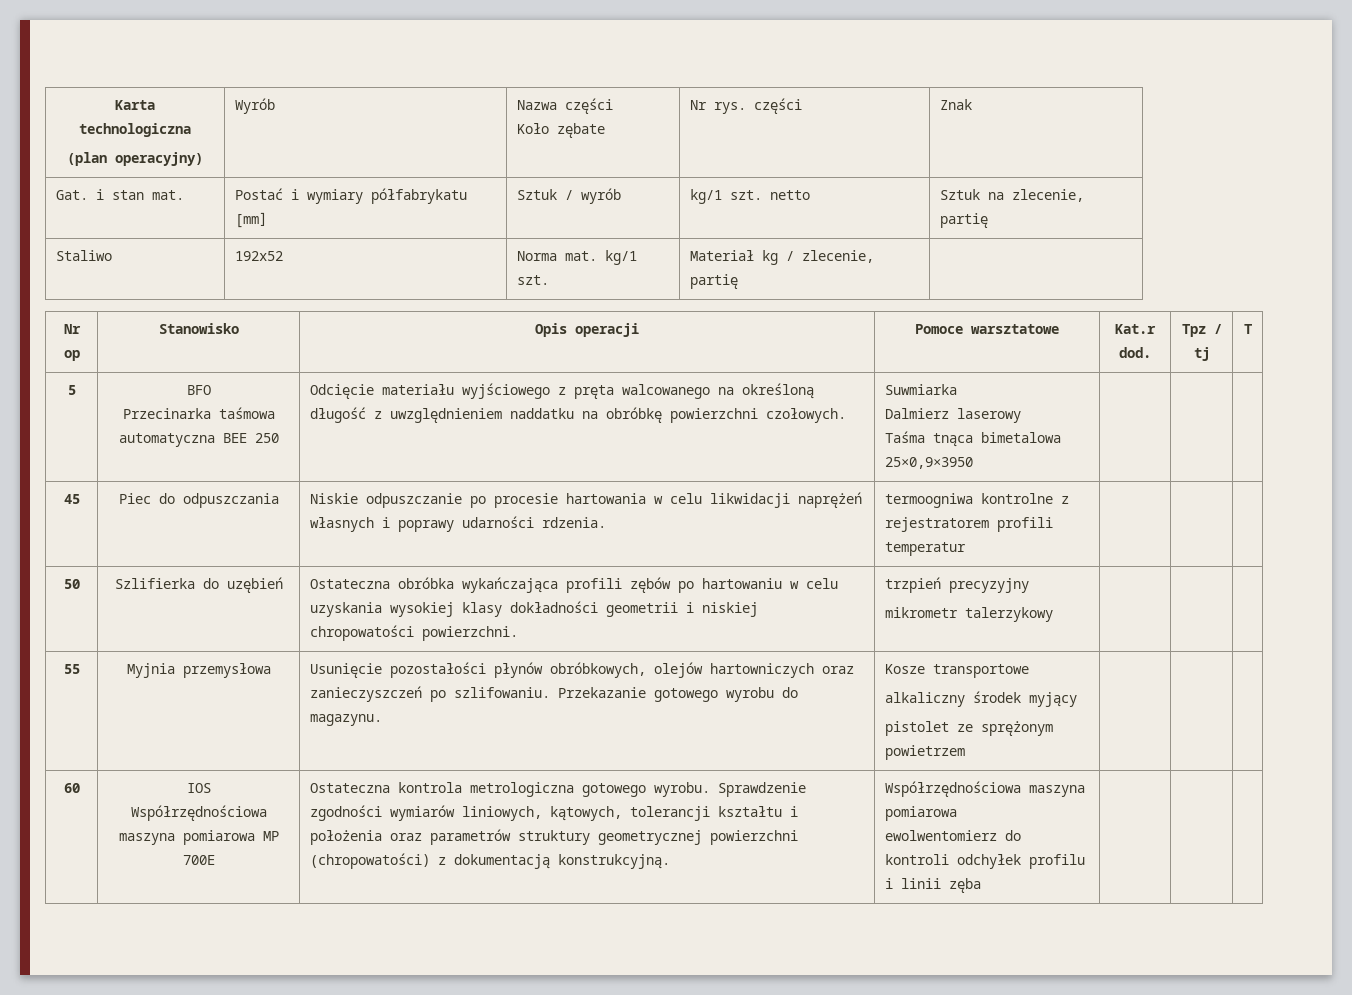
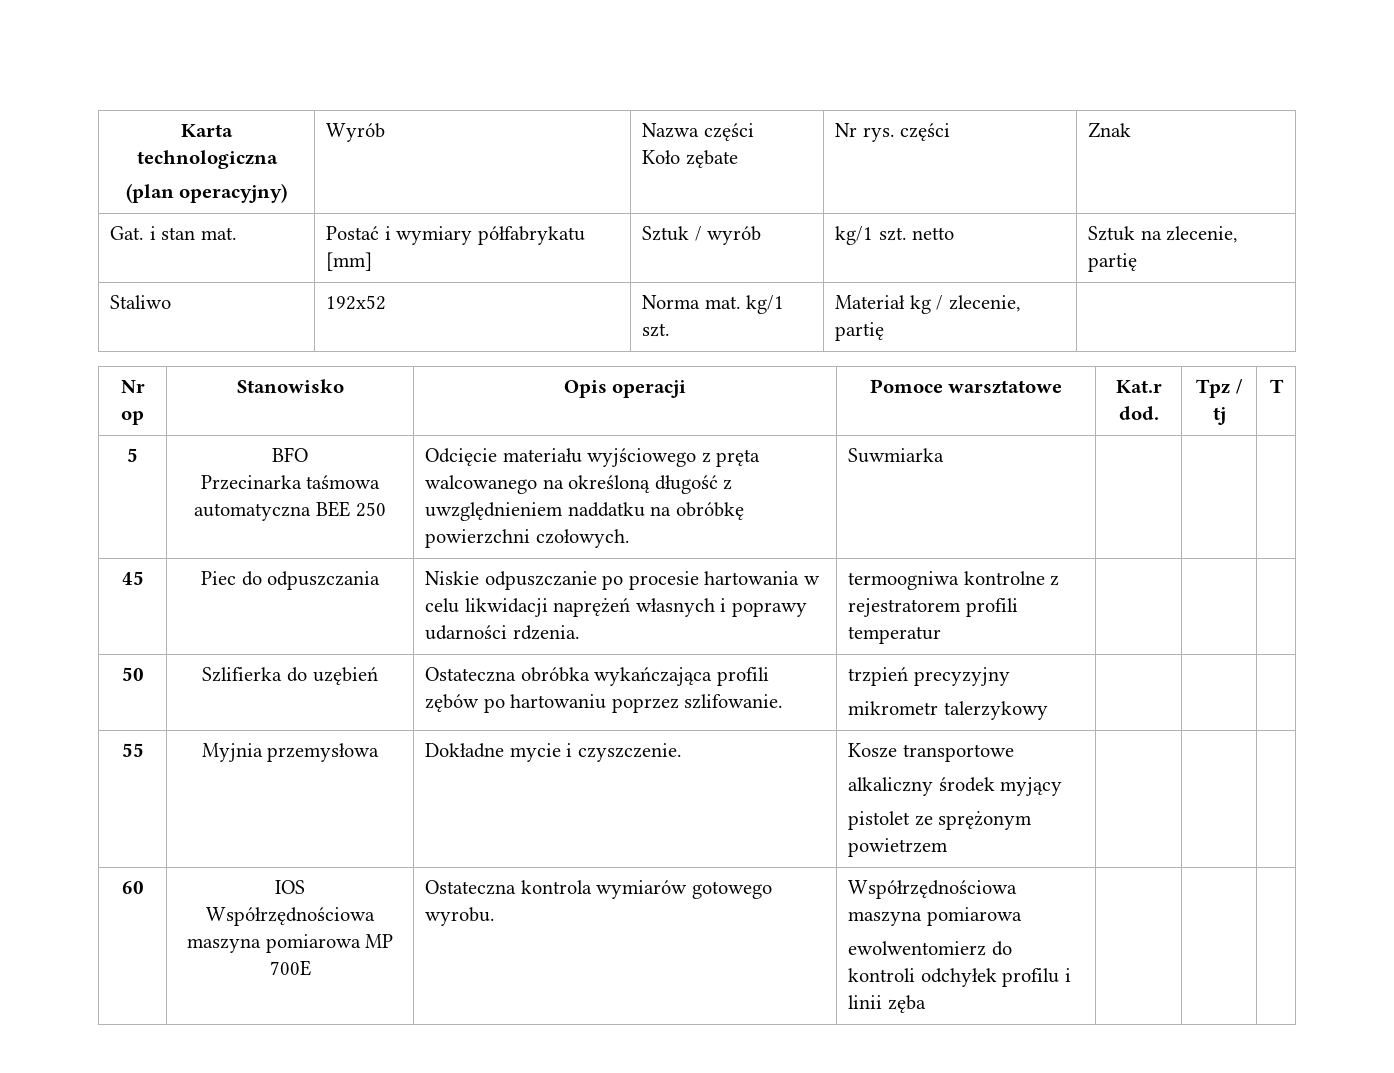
[884,408,1021,423] [884,431,1061,447] [884,457,973,469] // Dalmierz laserowy // Taśma tnąca bimetalowa 25×0,9×3950 -> (945, 455) none
[789,578,838,589] [309,601,758,617] [309,625,518,641] w celu uzyskania wysokiej klasy dokładności geometrii i niskiej chropowatości powierzchni. -> [611,694,784,713] poprzez szlifowanie.
[309,662,854,678] [309,686,798,702] [309,714,382,726] Usunięcie pozostałości płynów obróbkowych, olejów hartowniczych oraz zanieczyszczeń po szlifowaniu. Przekazanie gotowego wyrobu do magazynu. -> [425,743,682,762] Dokładne mycie i czyszczenie.
[469,782,574,797] metrologiczna -> [596,880,688,899] wymiarów
[717,782,806,797] [309,805,798,821] [309,829,798,845] [309,853,670,869] Sprawdzenie zgodności wymiarów liniowych, kątowych, tolerancji kształtu i położenia oraz parametrów struktury geometrycznej powierzchni (chropowatości) z dokumentacją konstrukcyjną. -> (496, 916) none

